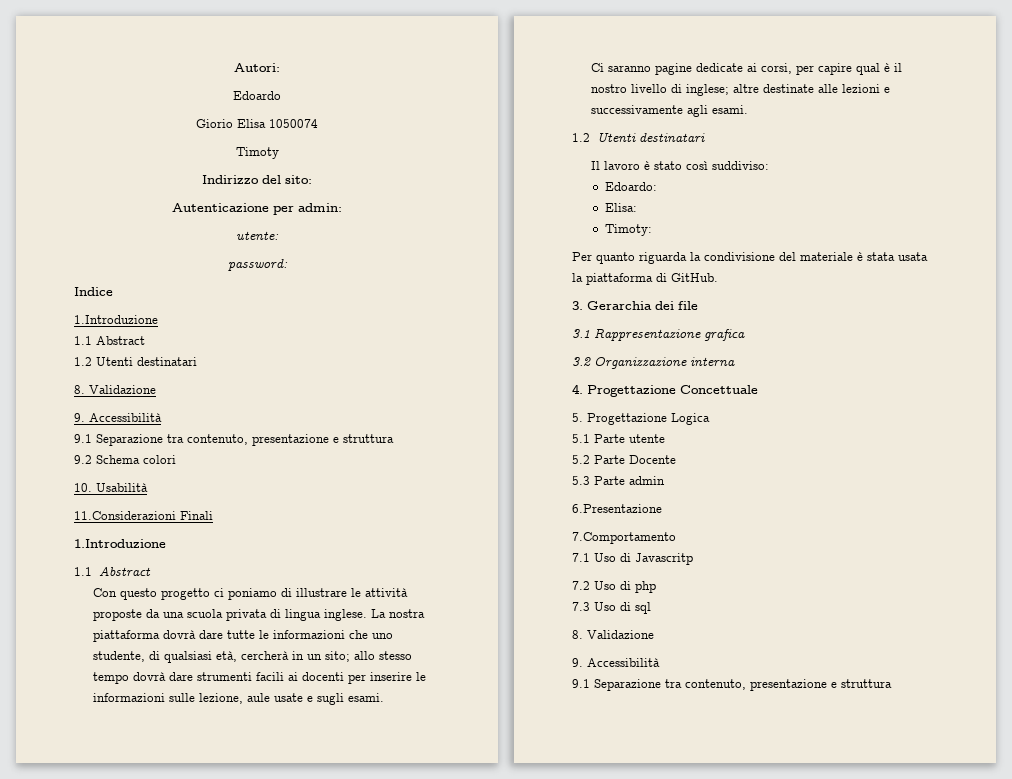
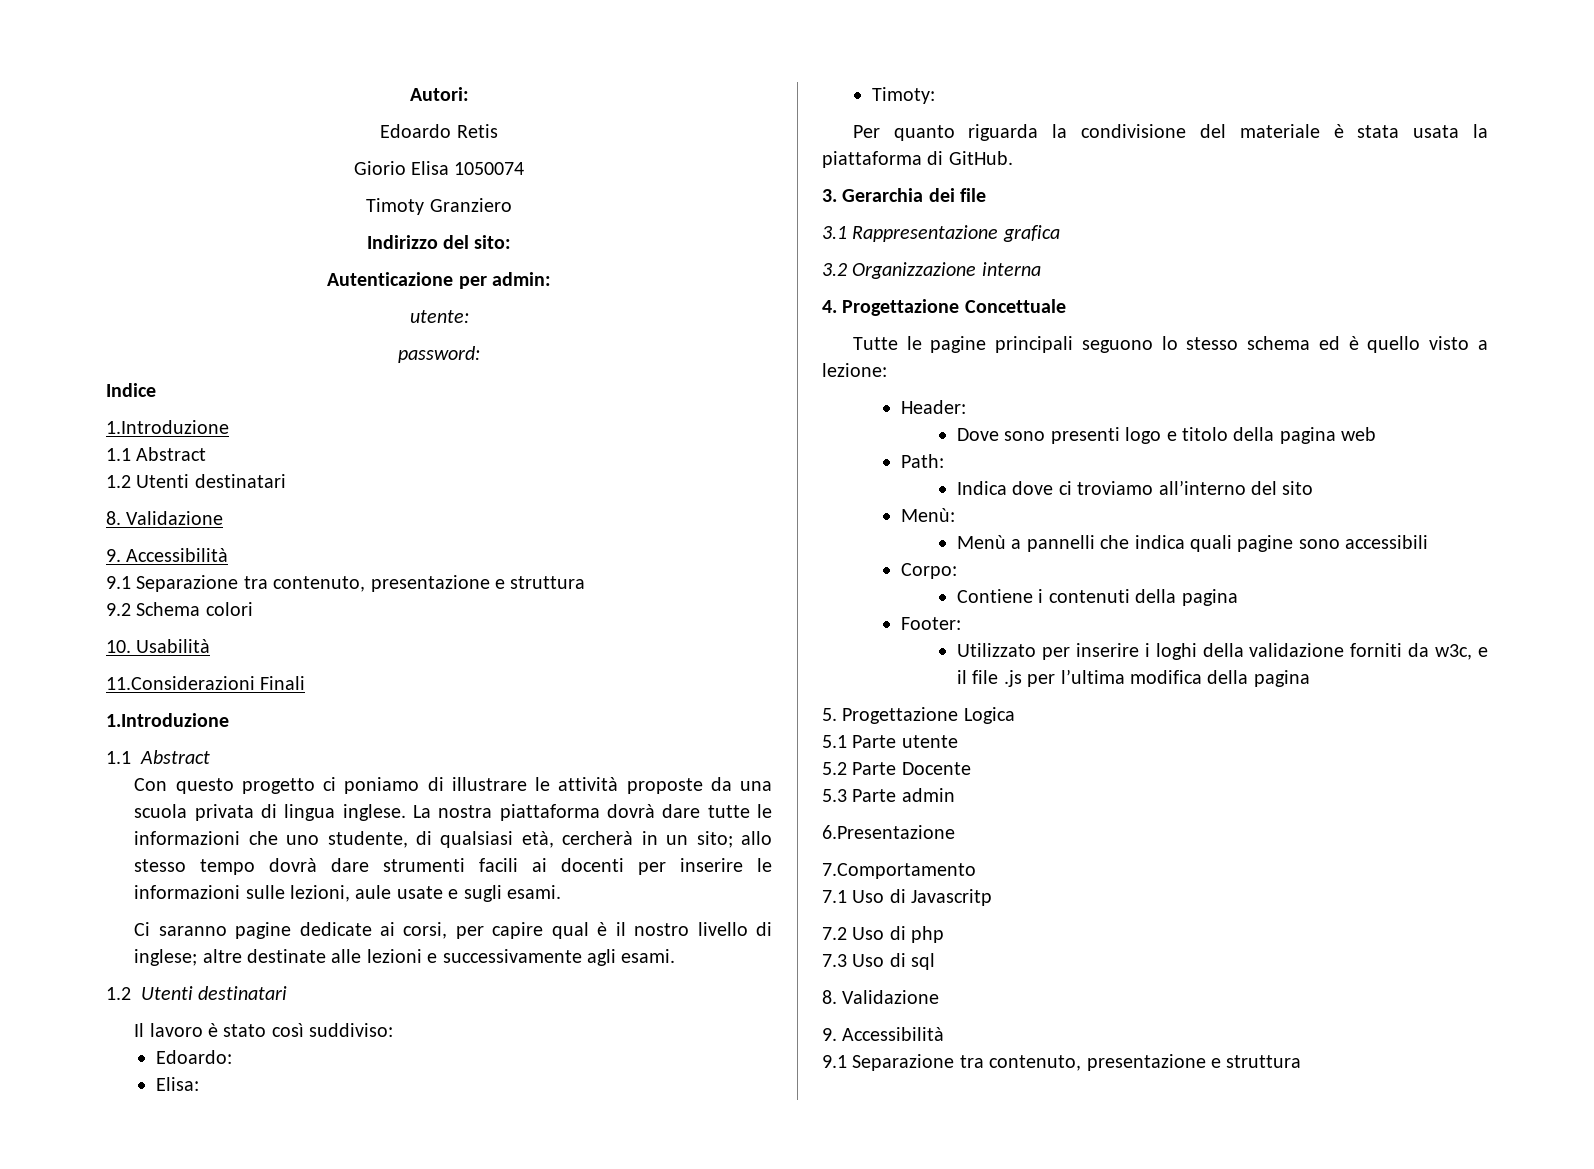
(281, 95) none -> [456,124,498,138] Retis
(279, 153) none -> [429,198,512,212] Granziero
[198,693,243,704] lezione, -> [290,885,351,902] lezioni,
(758, 389) none -> [852,336,1488,353] [822,363,887,377] [900,400,966,414] [957,427,1377,444] [900,454,944,468] [957,480,1314,495] [900,508,955,522] [957,535,1429,552] [900,563,957,579] [957,589,1238,606] [900,617,961,630] [957,643,1488,660] [957,669,1310,687] // Tutte le pagine principali seguono lo stesso schema ed è quello visto a lezione: // Header: // Dove sono presenti logo e titolo della pagina web // Path: // Indica dove ci troviamo all’interno del sito // Menù: // Menù a pannelli che indica quali pagine sono accessibili // Corpo: // Contiene i contenuti della pagina // Footer: // Utilizzato per inserire i loghi della validazione forniti da w3c, e il file .js per l’ultima modifica della pagina

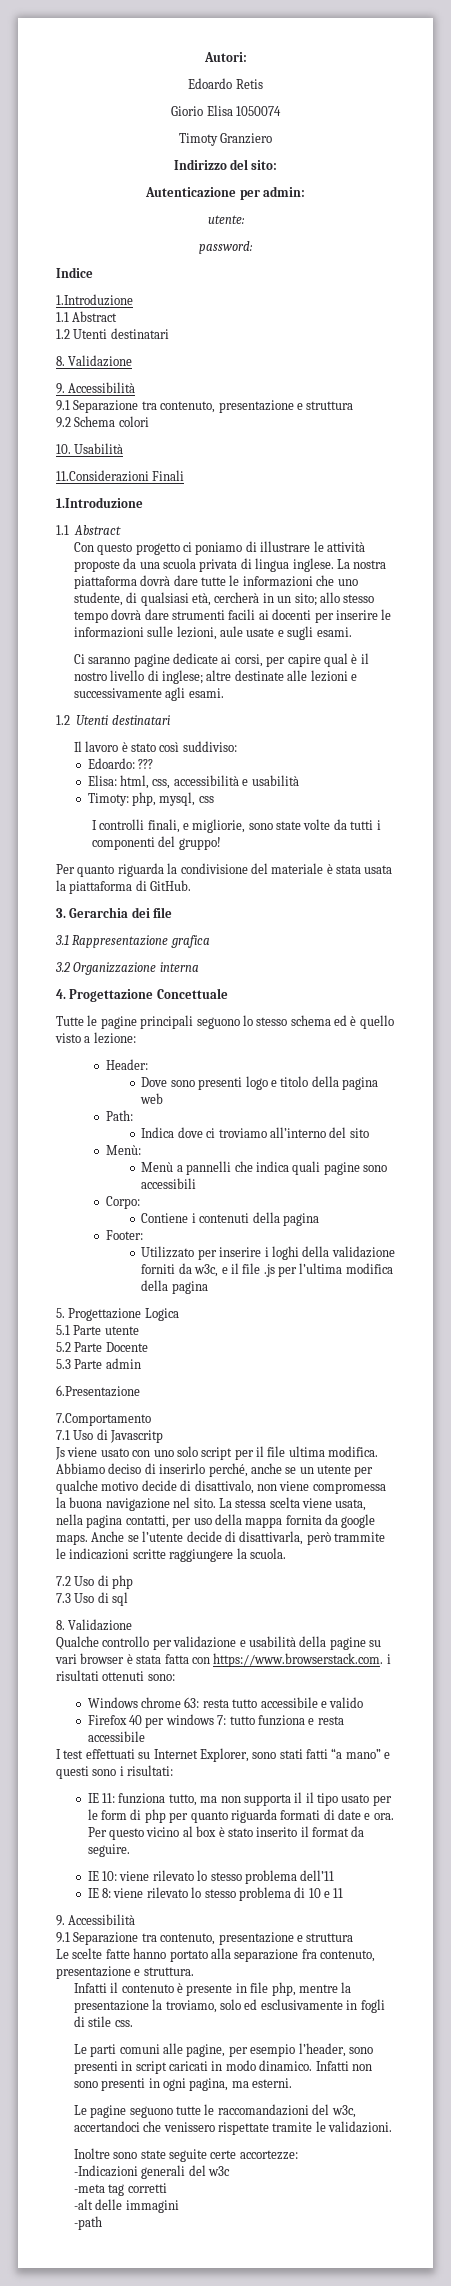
(233, 1057) none -> [138,759,154,769] ???
[872,87,936,104] // Timoty: -> [120,775,299,789] [87,792,214,806] [91,819,381,833] [91,836,221,850] html, css, accessibilità e usabilità // Timoty: php, mysql, css // I controlli finali, e migliorie, sono state volte da tutti i componenti del gruppo!
(993, 897) none -> [55,1446,379,1460] [56,1463,374,1477] [56,1480,386,1494] [56,1497,367,1511] [56,1514,376,1528] [56,1531,385,1545] [56,1548,286,1562] // Js viene usato con uno solo script per il file ultima modifica. Abbiamo deciso di inserirlo perché, anche se un utente per qualche motivo decide di disattivalo, non viene compromessa la buona navigazione nel sito. La stessa scelta viene usata, nella pagina contatti, per uso della mappa fornita da google maps. Anche se l’utente decide di disattivarla, però trammite le indicazioni scritte raggiungere la scuola.
[822,1027,945,1041] [822,1054,1302,1071] // 9. Accessibilità // 9.1 Separazione tra contenuto, presentazione e struttura -> [56,1636,381,1650] [55,1653,391,1667] [56,1670,175,1681] [87,1697,364,1708] [87,1714,344,1728] [87,1731,145,1742] [56,1748,391,1762] [56,1765,174,1779] [87,1792,392,1806] [87,1809,394,1823] [87,1826,365,1840] [87,1844,130,1857] [87,1870,335,1884] [87,1887,344,1901] [56,1914,136,1926] [56,1932,354,1945] [56,1948,375,1962] [56,1966,194,1979] [73,1982,352,1996] [73,1999,385,2013] [73,2016,133,2027] [73,2043,373,2057] [73,2060,372,2074] [73,2078,293,2091] [73,2104,356,2118] [73,2121,393,2135] [73,2148,298,2162] [73,2165,231,2179] [73,2183,167,2196] [73,2199,179,2213] [73,2216,102,2230] // Qualche controllo per validazione e usabilità della pagine su vari browser è stata fatta con https://www.browserstack.com. i risultati ottenuti sono: // Windows chrome 63: resta tutto accessibile e valido // Firefox 40 per windows 7: tutto funziona e resta accessibile // I test effettuati su Internet Explorer, sono stati fatti “a mano” e questi sono i risultati: // IE 11: funziona tutto, ma non supporta il il tipo usato per le form di php per quanto riguarda formati di date e ora. Per questo vicino al box è stato inserito il format da seguire. // IE 10: viene rilevato lo stesso problema dell’11 // IE 8: viene rilevato lo stesso problema di 10 e 11 // 9. Accessibilità // 9.1 Separazione tra contenuto, presentazione e struttura // Le scelte fatte hanno portato alla separazione fra contenuto, presentazione e struttura. // Infatti il contenuto è presente in file php, mentre la presentazione la troviamo, solo ed esclusivamente in fogli di stile css. // Le parti comuni alle pagine, per esempio l’header, sono presenti in script caricati in modo dinamico. Infatti non sono presenti in ogni pagina, ma esterni. // Le pagine seguono tutte le raccomandazioni del w3c, accertandoci che venissero rispettate tramite le validazioni. // Inoltre sono state seguite certe accortezze: // -Indicazioni generali del w3c // -meta tag corretti // -alt delle immagini // -path

